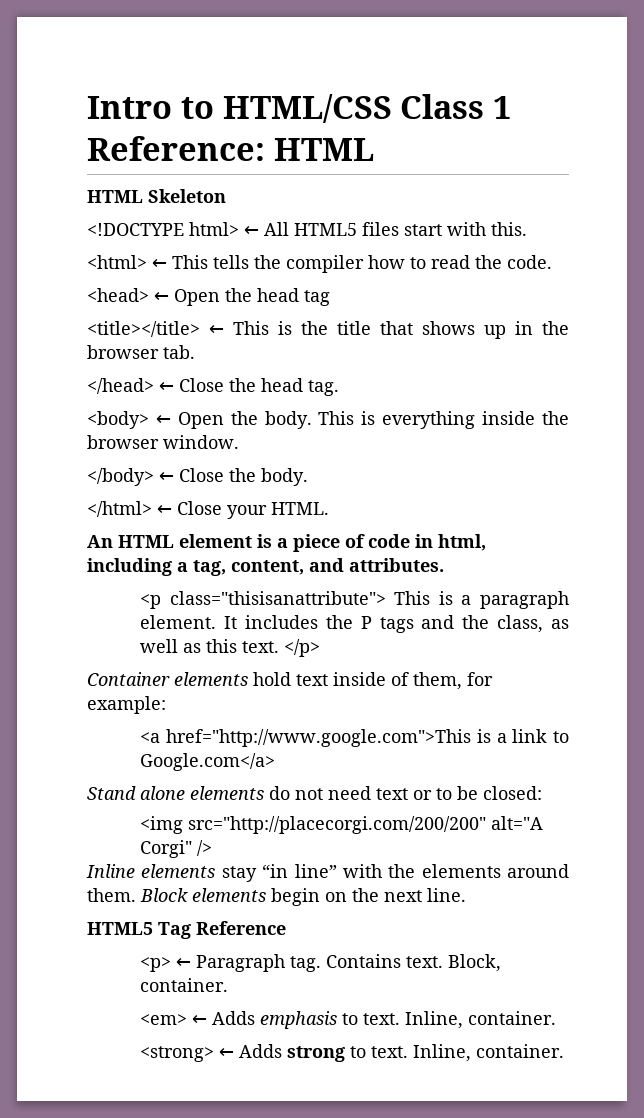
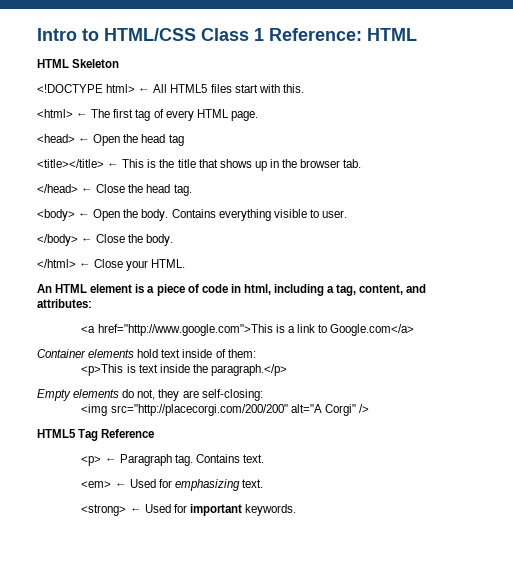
[172,255,552,273] This tells the compiler how to read the code. -> [91,109,258,121] The first tag of every HTML page.
[318,411,570,429] [87,435,239,449] This is everything inside the browser window. -> [171,209,347,221] Contains everything visible to user.
[349,558,444,572] [140,591,570,609] [140,615,570,633] [140,639,321,657] [87,672,493,690] [87,696,166,714] attributes. // <p class="thisisanattribute"> This is a paragraph element. It includes the P tags and the class, as well as this text. </p> // Container elements hold text inside of them, for example: -> [37,299,92,308] attributes:
[87,786,542,800] Stand alone elements do not need text or to be closed: -> [37,349,256,358] [81,364,287,376] [37,389,263,401] Container elements hold text inside of them: // <p>This is text inside the paragraph.</p> // Empty elements do not, they are self-closing:
[86,864,569,882] [87,888,466,906] // Inline elements stay “in line” with the elements around them. Block elements begin on the next line. -> (369, 408) none
[448,954,502,972] [140,978,229,992] Block, container. -> (264, 458) none
[212,1011,557,1029] Adds emphasis to text. Inline, container. -> [129,479,263,491] Used for emphasizing text.
[239,1044,565,1062] Adds strong to text. Inline, container. -> [144,504,296,516] Used for important keywords.

